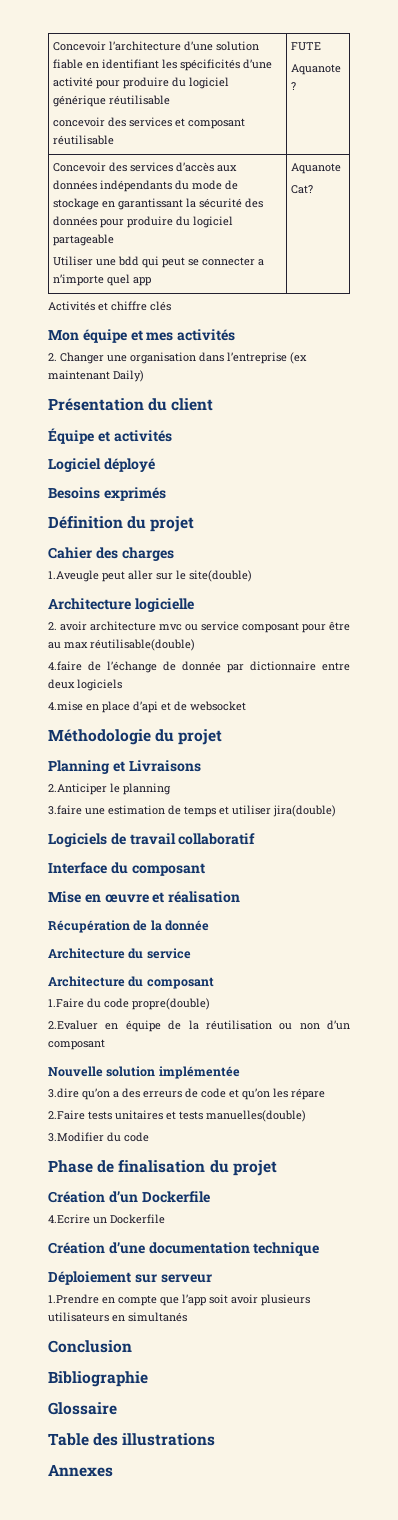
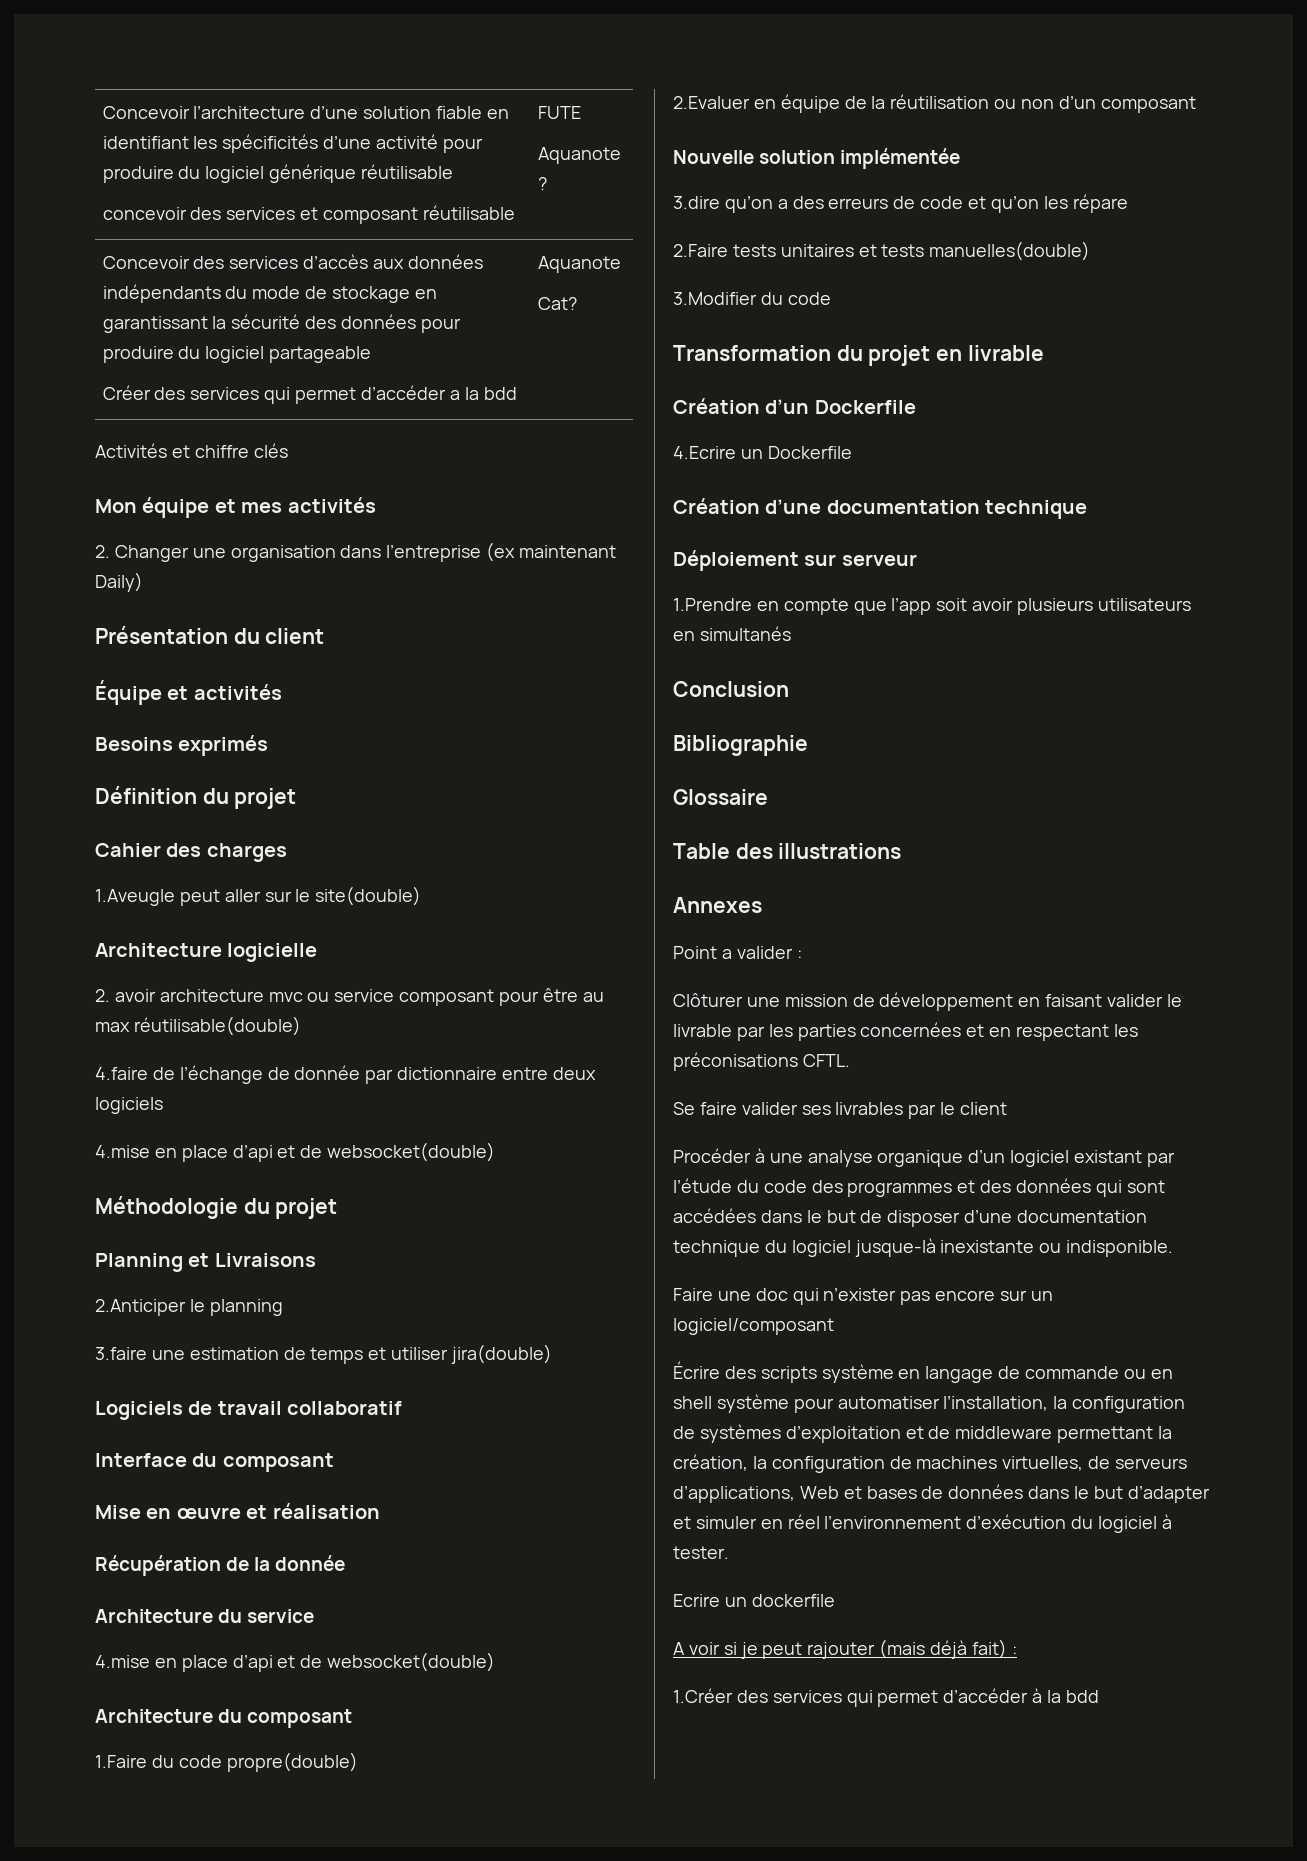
[53,256,265,268] [53,274,152,286] Utiliser une bdd qui peut se connecter a n’importe quel app -> [102,385,517,404] Créer des services qui permet d’accéder a la bdd
[48,458,155,472] // Logiciel déployé -> (282, 692) none
[190,701,246,711] websocket -> [327,1142,496,1162] websocket(double)
(191, 953) none -> [95,1652,496,1672] // 4.mise en place d’api et de websocket(double)
[48,1160,277,1176] Phase de finalisation du projet -> [673,345,1044,366] Transformation du projet en livrable
(113, 1470) none -> [673,946,802,959] [673,992,1182,1011] [673,1022,1138,1041] [673,1052,850,1071] [673,1102,1008,1119] [673,1148,1175,1167] [673,1178,1165,1197] [673,1208,1148,1227] [673,1238,1174,1257] [673,1288,1053,1305] [673,1318,834,1335] [673,1361,1173,1383] [673,1394,1186,1413] [673,1424,1173,1443] [673,1454,1188,1473] [673,1484,1210,1503] [673,1514,1172,1533] [673,1546,729,1559] [673,1594,835,1607] [673,1639,1017,1659] [673,1688,1099,1707] // Point a valider : // Clôturer une mission de développement en faisant valider le livrable par les parties concernées et en respectant les préconisations CFTL. // Se faire valider ses livrables par le client // Procéder à une analyse organique d’un logiciel existant par l’étude du code des programmes et des données qui sont accédées dans le but de disposer d’une documentation technique du logiciel jusque-là inexistante ou indisponible. // Faire une doc qui n’exister pas encore sur un logiciel/composant // Écrire des scripts système en langage de commande ou en shell système pour automatiser l’installation, la configuration de systèmes d’exploitation et de middleware permettant la création, la configuration de machines virtuelles, de serveurs d’applications, Web et bases de données dans le but d’adapter et simuler en réel l’environnement d’exécution du logiciel à tester. // Ecrire un dockerfile // A voir si je peut rajouter (mais déjà fait) : // 1.Créer des services qui permet d’accéder à la bdd

